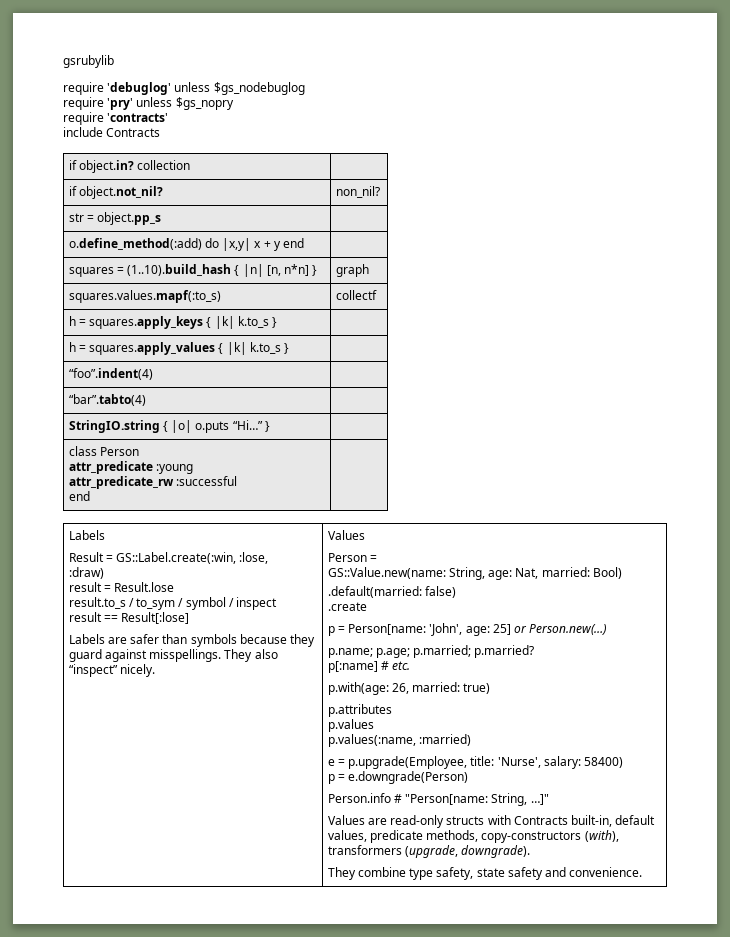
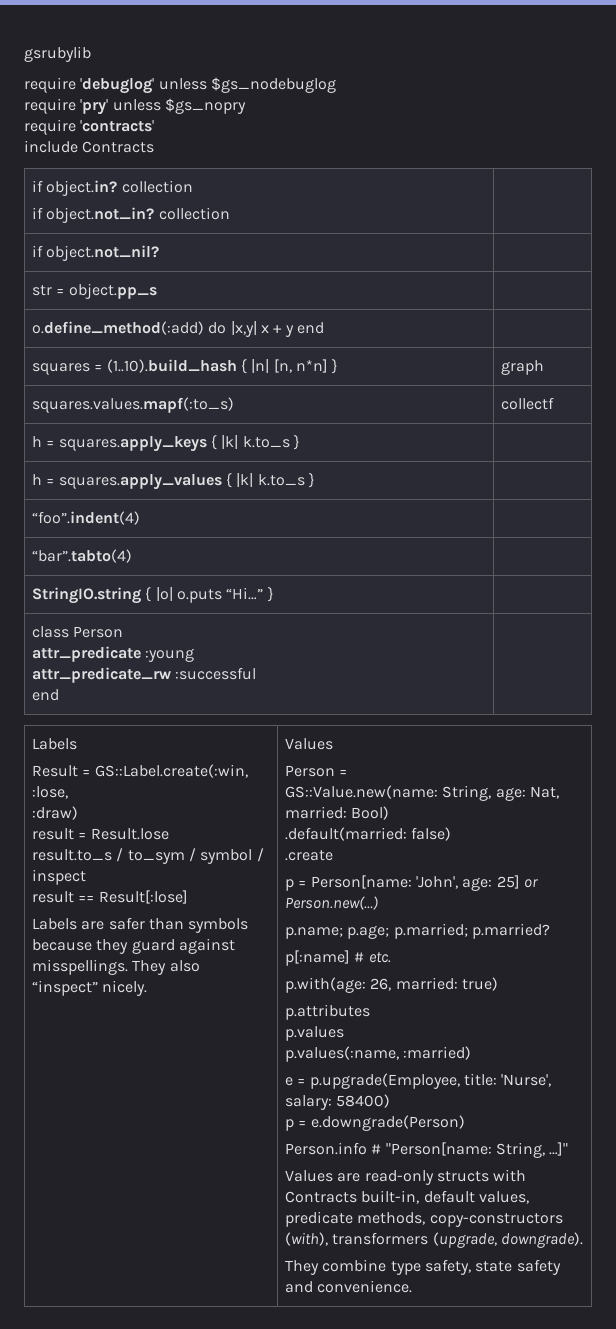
(191, 165) none -> [32,207,230,223] // if object.not_in? collection
[335,186,380,198] non_nil? -> (160, 253) none

